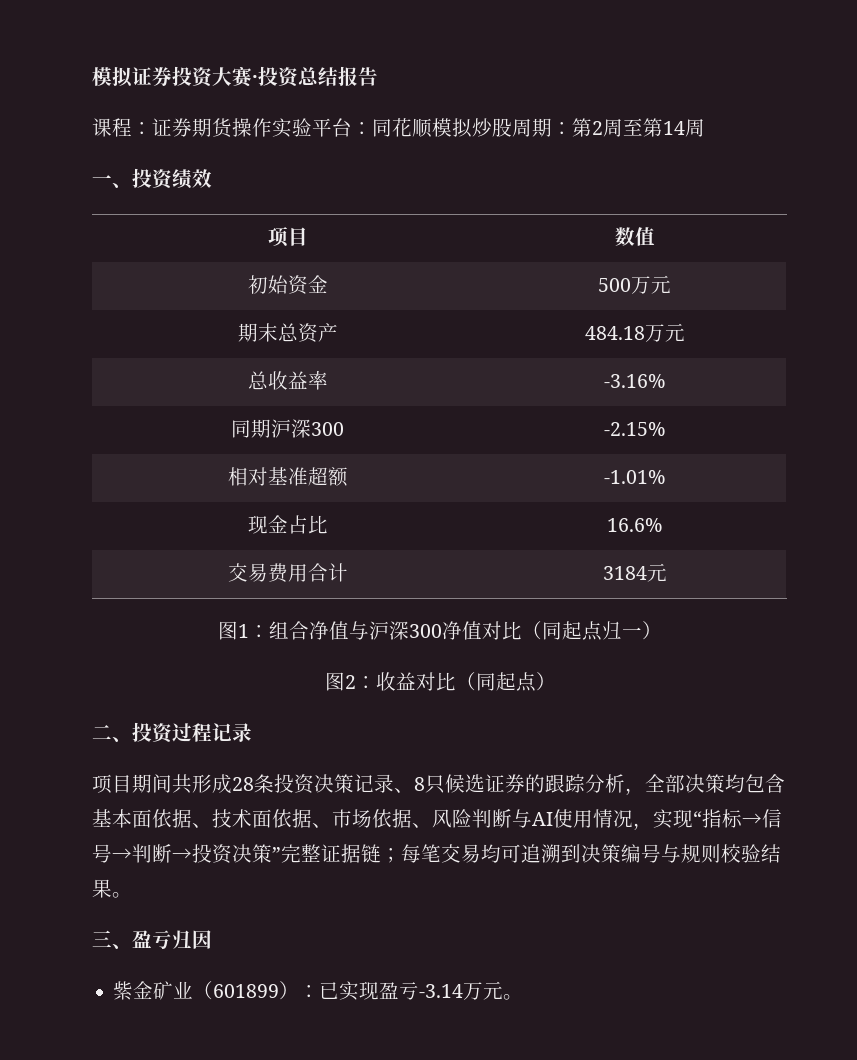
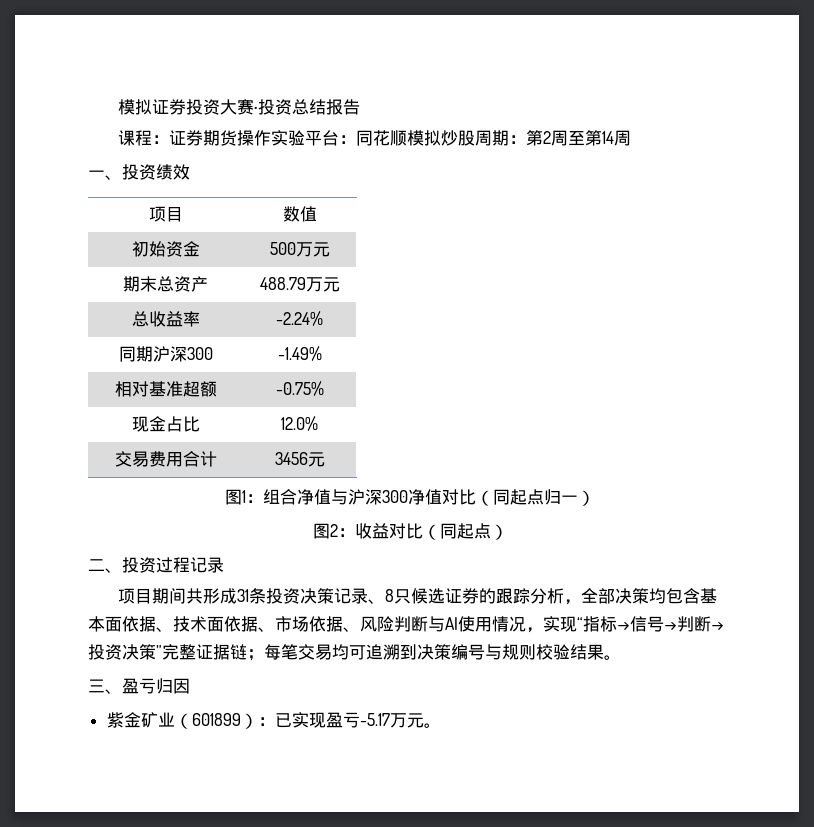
[584,326,645,340] 484.18 -> [259,277,306,290] 488.79
[604,374,665,388] -3.16% -> [276,311,323,326] -2.24%
[604,422,665,436] -2.15% -> [277,346,322,361] -1.49%
[604,470,665,484] -1.01% -> [275,381,324,396] -0.75%
[607,518,662,532] 16.6% -> [281,416,318,431] 12.0%
[602,566,647,580] 3184 -> [274,452,308,465] 3456
[232,777,254,791] 28 -> [237,589,250,602] 31
[419,984,464,998] -3.14 -> [359,713,390,726] -5.17

